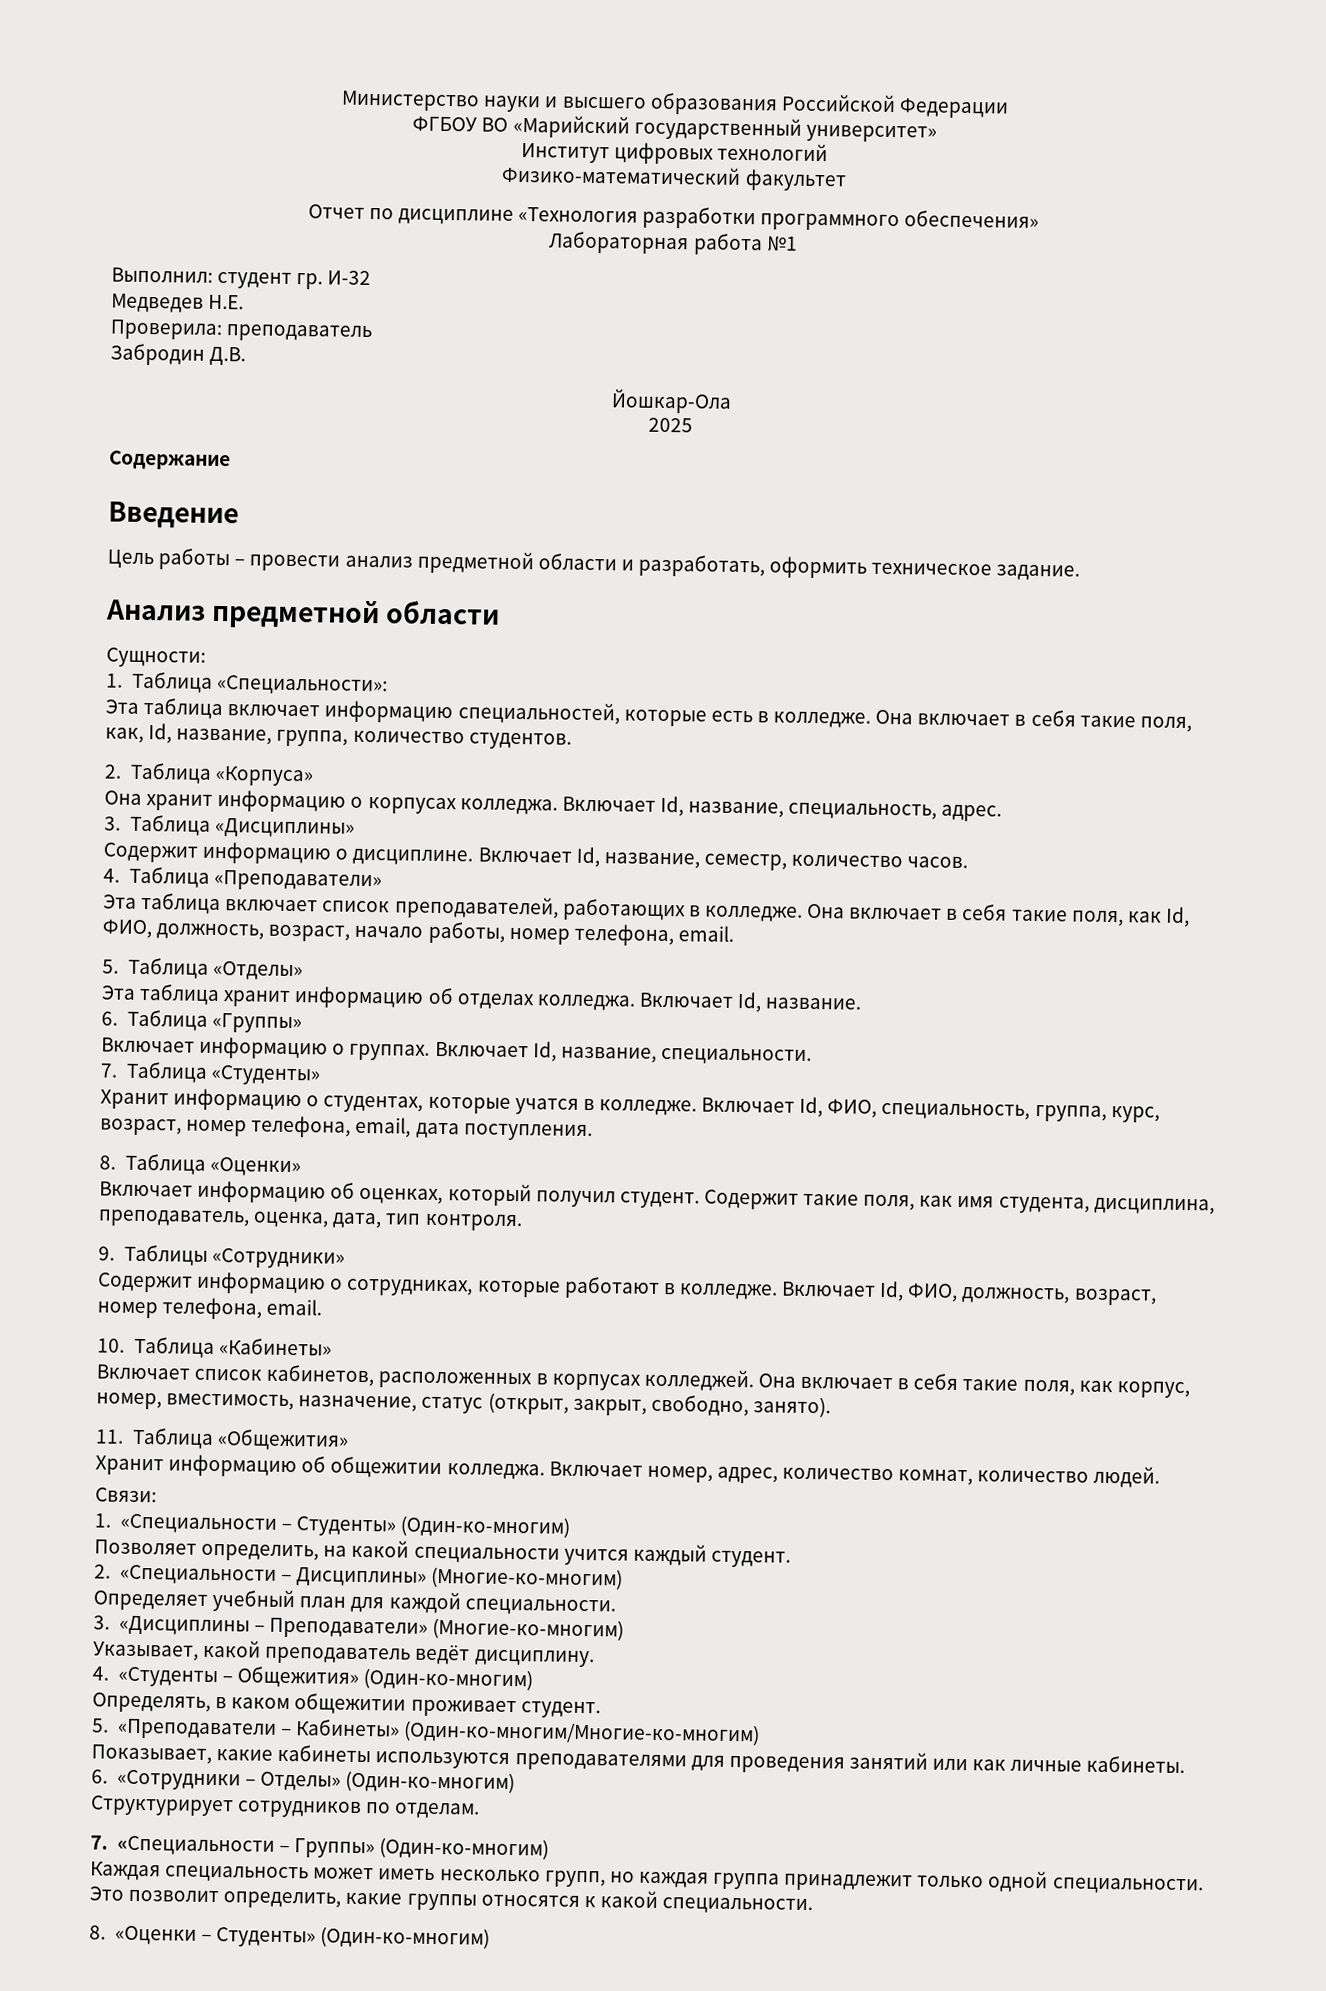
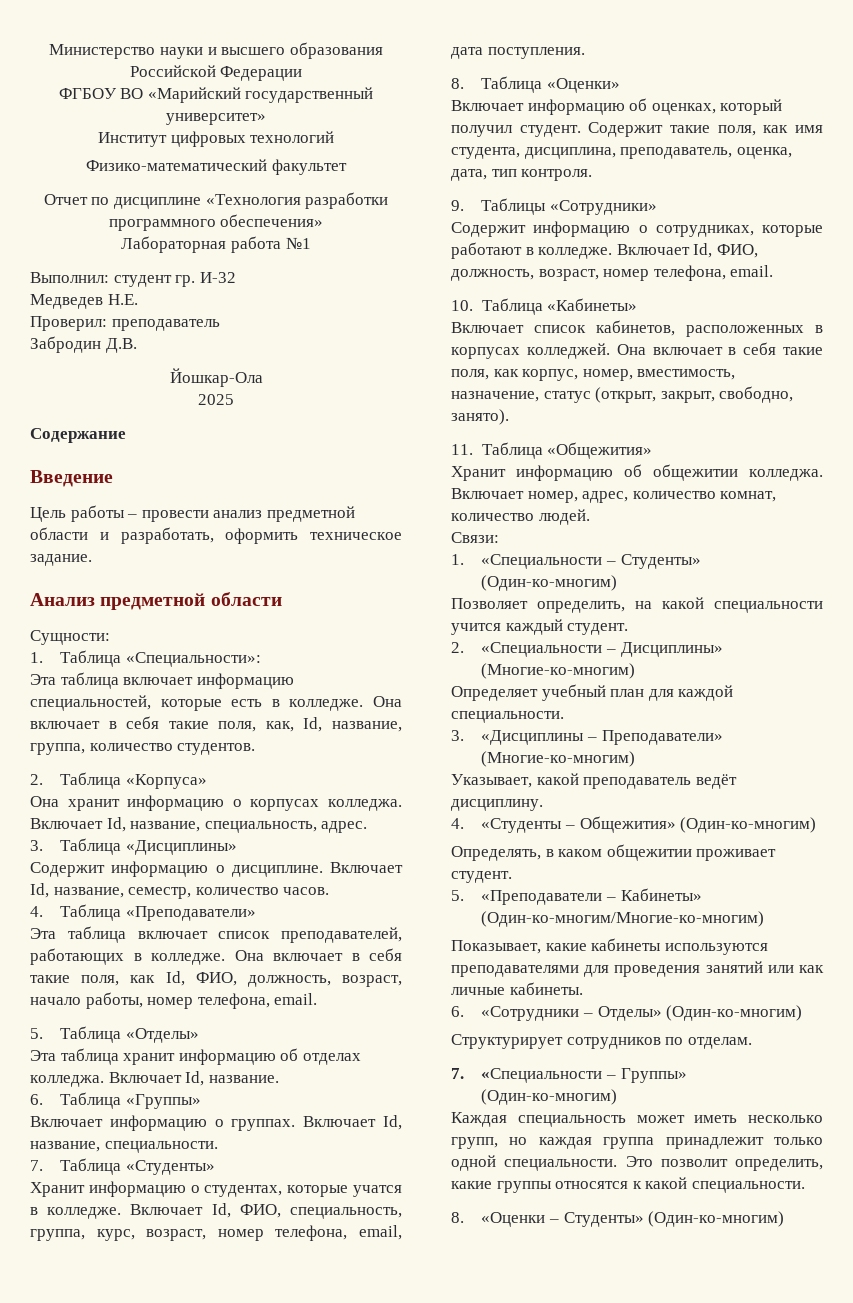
[110,319,223,341] Проверила: -> [30,316,107,331] Проверил:

